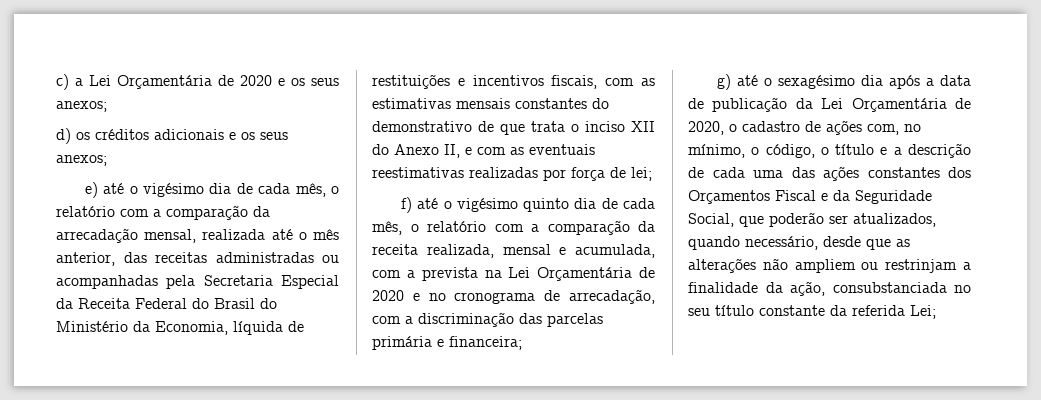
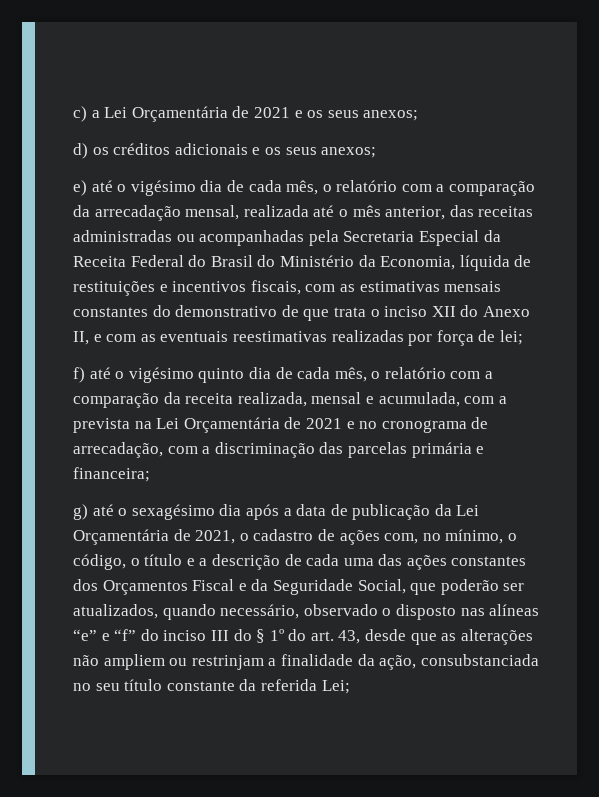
[240,75,272,86] 2020 -> [253,107,290,118] 2021
[372,290,404,301] 2020 -> [305,418,342,429] 2021
[688,121,724,135] 2020, -> [195,530,236,544] 2021,
(818, 243) none -> [303,604,540,620] [73,629,361,644] observado o disposto nas alíneas “e” e “f” do inciso III do § 1º do art. 43,

